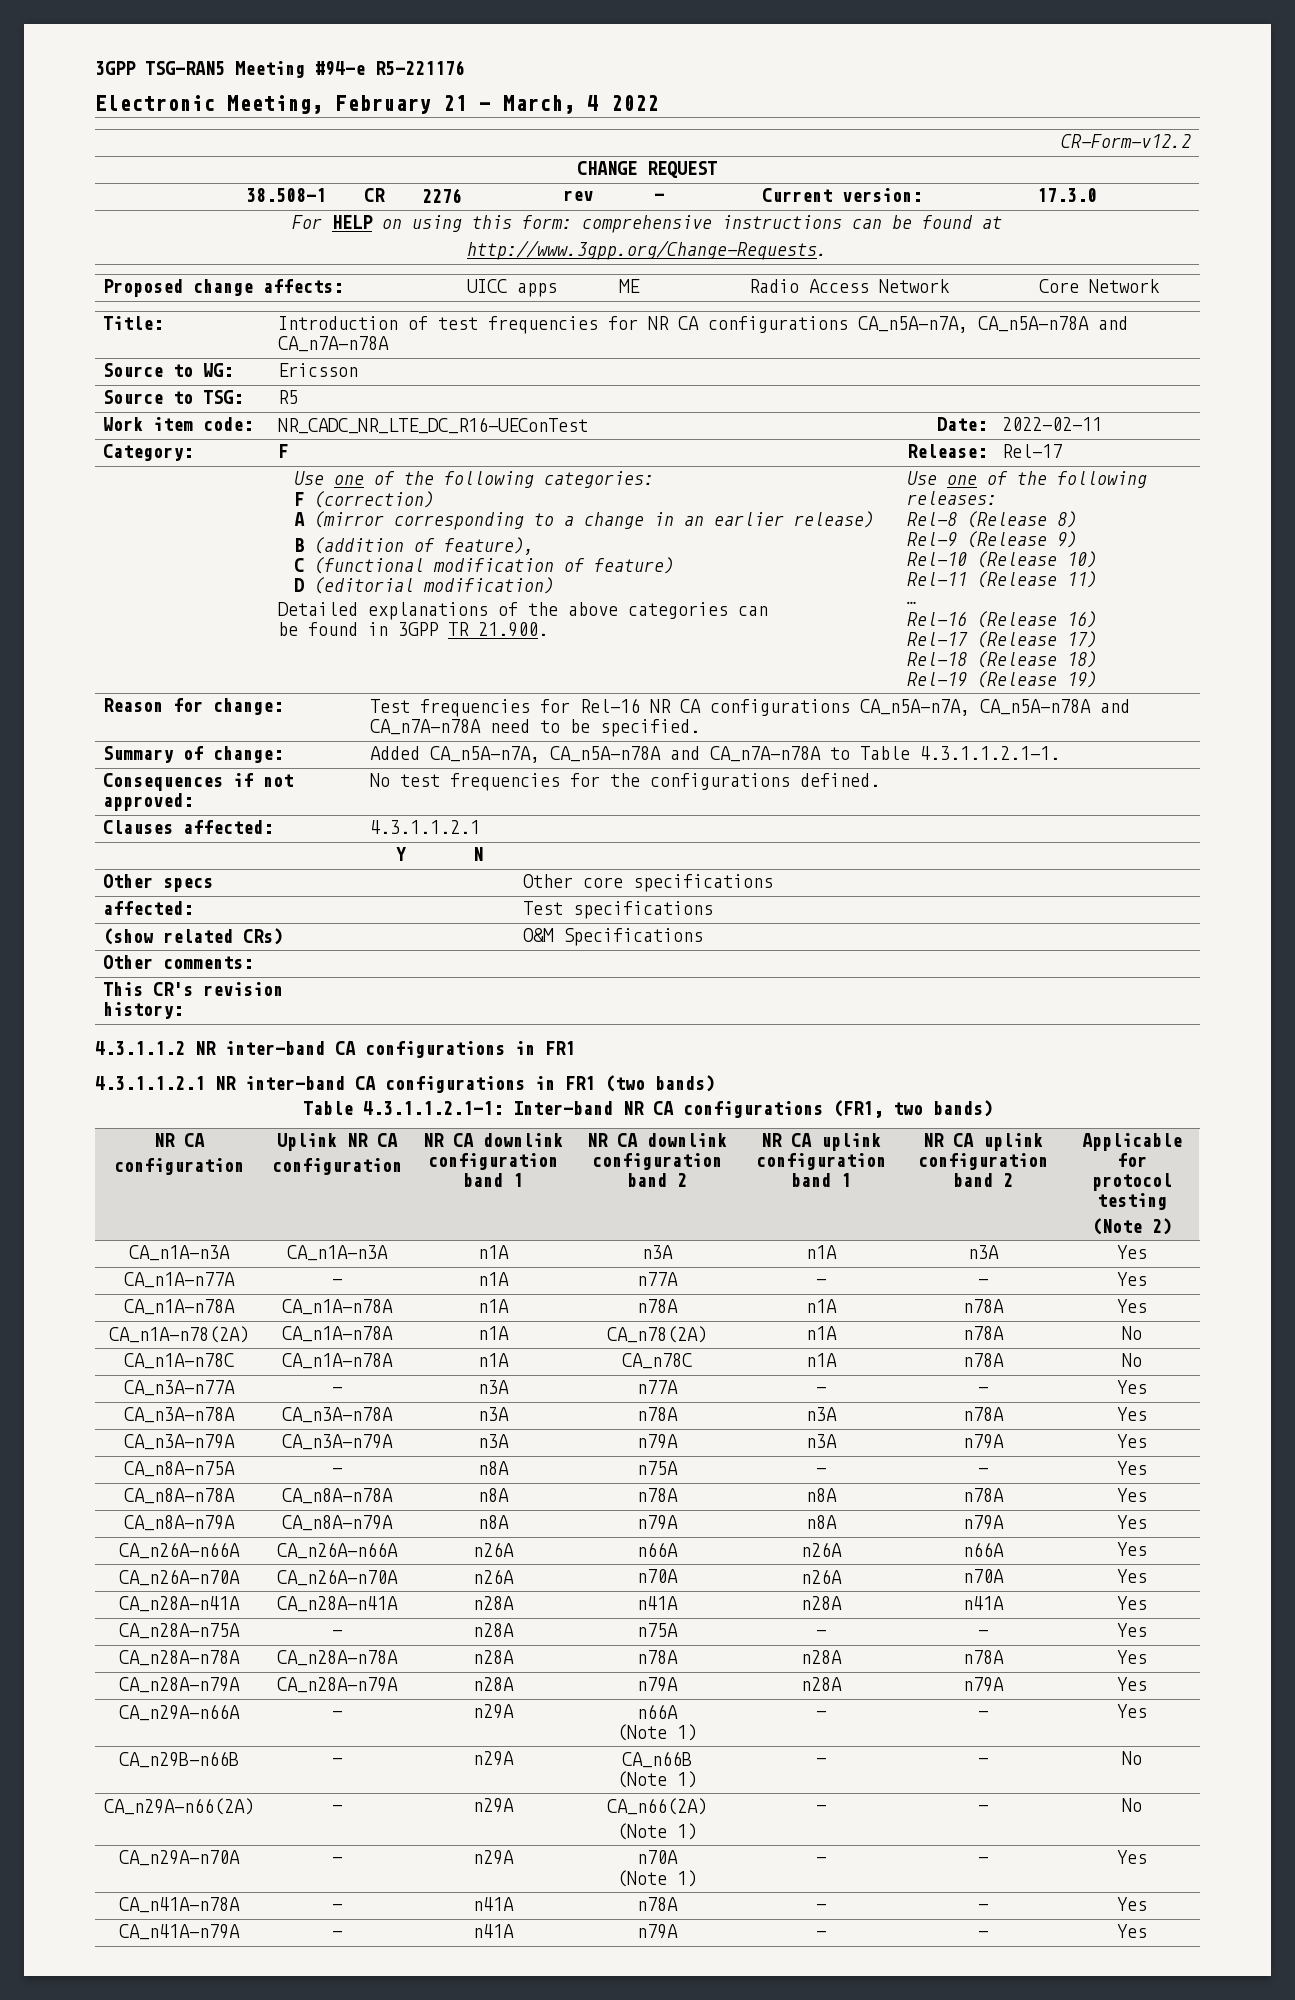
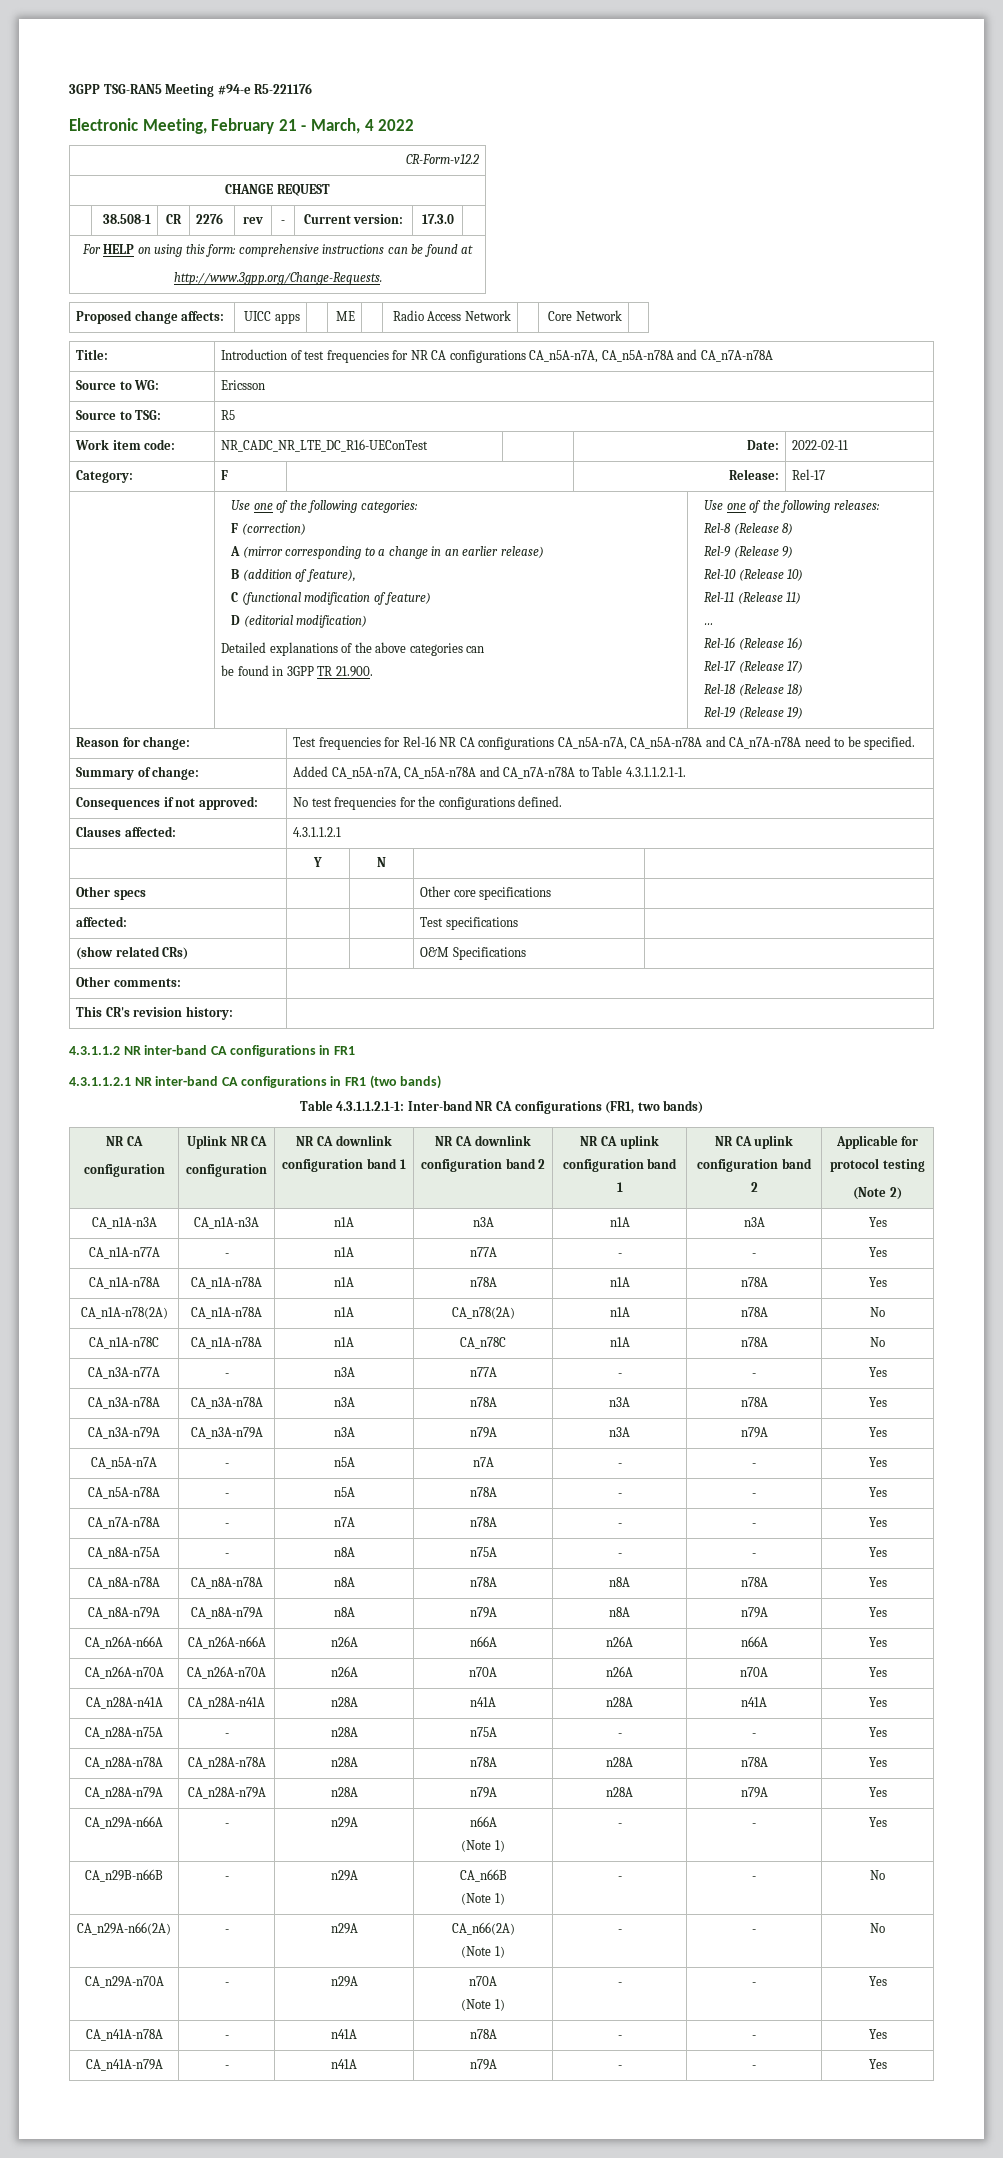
(1147, 1441) none -> [91,1457,157,1469] [224,1463,229,1467] [333,1457,355,1467] [472,1457,494,1467] [617,1463,622,1467] [752,1463,756,1467] [868,1457,887,1467] [88,1487,160,1499] [224,1493,229,1497] [333,1487,355,1497] [469,1487,497,1497] [617,1493,622,1497] [752,1493,756,1497] [868,1487,887,1497] [88,1517,160,1529] [224,1523,229,1527] [333,1517,355,1527] [469,1517,497,1527] [617,1523,622,1527] [752,1523,756,1527] [868,1517,887,1527] // CA_n5A-n7A | - | n5A | n7A | - | - | Yes // CA_n5A-n78A | - | n5A | n78A | - | - | Yes // CA_n7A-n78A | - | n7A | n78A | - | - | Yes

